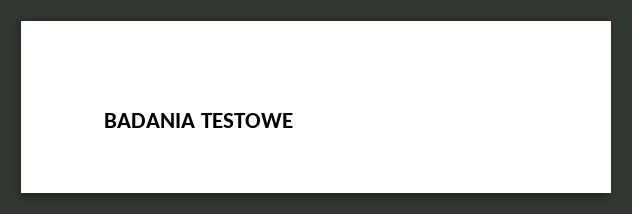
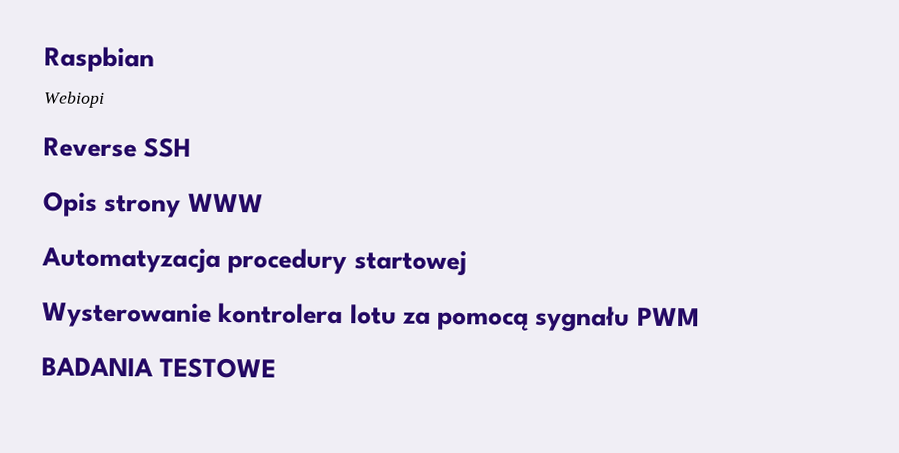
(104, 120) none -> [44,46,155,73] [44,91,105,108] [43,137,192,158] [43,191,264,218] [41,247,467,276] [42,302,700,332] Raspbian // Webiopi // Reverse SSH // Opis strony WWW // Automatyzacja procedury startowej // Wysterowanie kontrolera lotu za pomocą sygnału PWM //

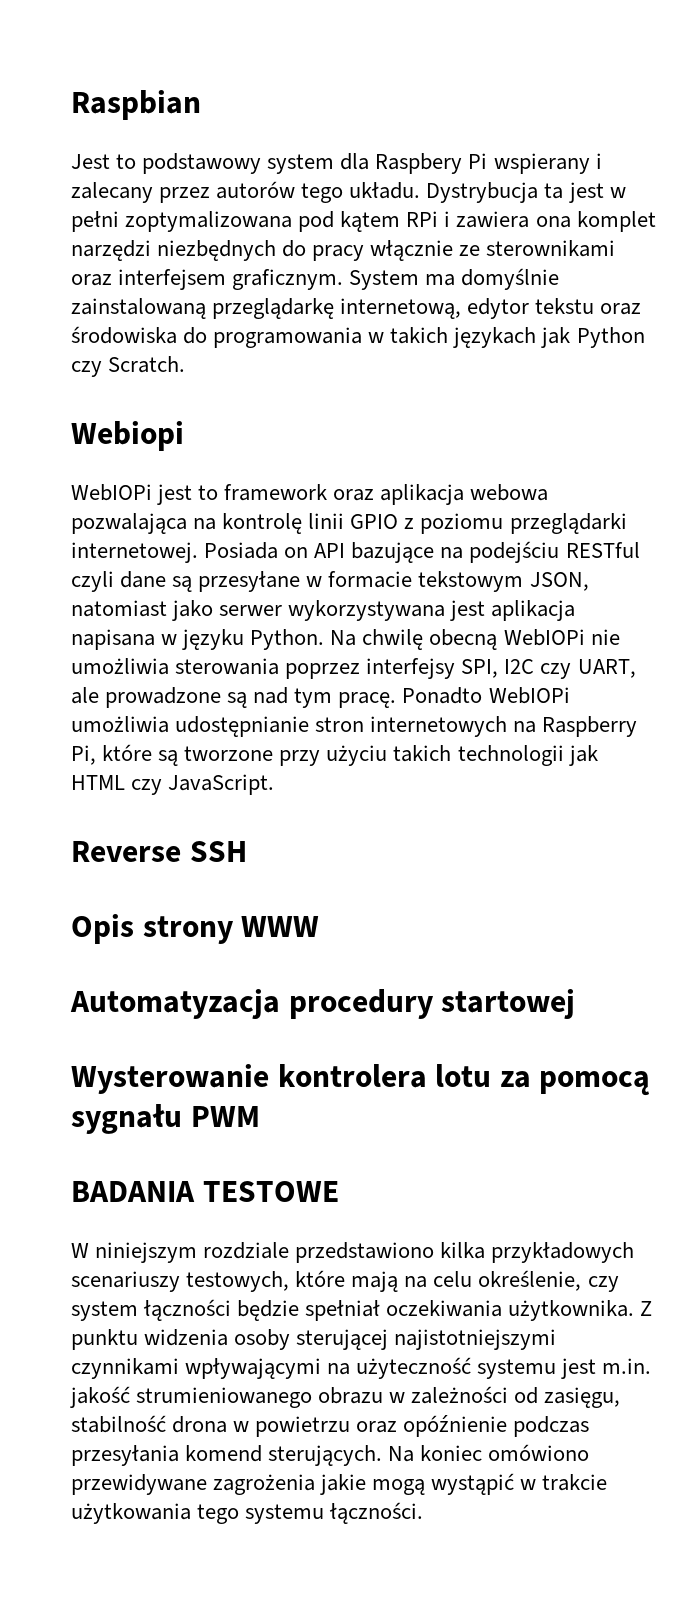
[44,91,105,108] Webiopi -> [71,153,602,174] [71,181,626,203] [71,211,656,232] [71,240,616,261] [71,268,560,290] [71,298,642,319] [71,326,645,348] [71,356,186,377] [71,421,184,451] [71,484,549,505] [71,513,627,534] [71,541,640,563] [71,571,589,592] [71,600,576,621] [71,629,620,650] [71,658,636,679] [71,687,570,708] [71,716,638,737] [71,744,598,766] [71,774,275,795] Jest to podstawowy system dla Raspbery Pi wspierany i zalecany przez autorów tego układu. Dystrybucja ta jest w pełni zoptymalizowana pod kątem RPi i zawiera ona komplet narzędzi niezbędnych do pracy włącznie ze sterownikami oraz interfejsem graficznym. System ma domyślnie zainstalowaną przeglądarkę internetową, edytor tekstu oraz środowiska do programowania w takich językach jak Python czy Scratch. // Webiopi // WebIOPi jest to framework oraz aplikacja webowa pozwalająca na kontrolę linii GPIO z poziomu przeglądarki internetowej. Posiada on API bazujące na podejściu RESTful czyli dane są przesyłane w formacie tekstowym JSON, natomiast jako serwer wykorzystywana jest aplikacja napisana w języku Python. Na chwilę obecną WebIOPi nie umożliwia sterowania poprzez interfejsy SPI, I2C czy UART, ale prowadzone są nad tym pracę. Ponadto WebIOPi umożliwia udostępnianie stron internetowych na Raspberry Pi, które są tworzone przy użyciu takich technologii jak HTML czy JavaScript.
(277, 368) none -> [71,1242,635,1263] [71,1270,619,1292] [71,1299,653,1321] [71,1329,557,1350] [71,1357,652,1379] [70,1386,621,1408] [71,1415,590,1437] [71,1444,590,1466] [71,1473,608,1495] [71,1502,424,1524] // W niniejszym rozdziale przedstawiono kilka przykładowych scenariuszy testowych, które mają na celu określenie, czy system łączności będzie spełniał oczekiwania użytkownika. Z punktu widzenia osoby sterującej najistotniejszymi czynnikami wpływającymi na użyteczność systemu jest m.in. jakość strumieniowanego obrazu w zależności od zasięgu, stabilność drona w powietrzu oraz opóźnienie podczas przesyłania komend sterujących. Na koniec omówiono przewidywane zagrożenia jakie mogą wystąpić w trakcie użytkowania tego systemu łączności.

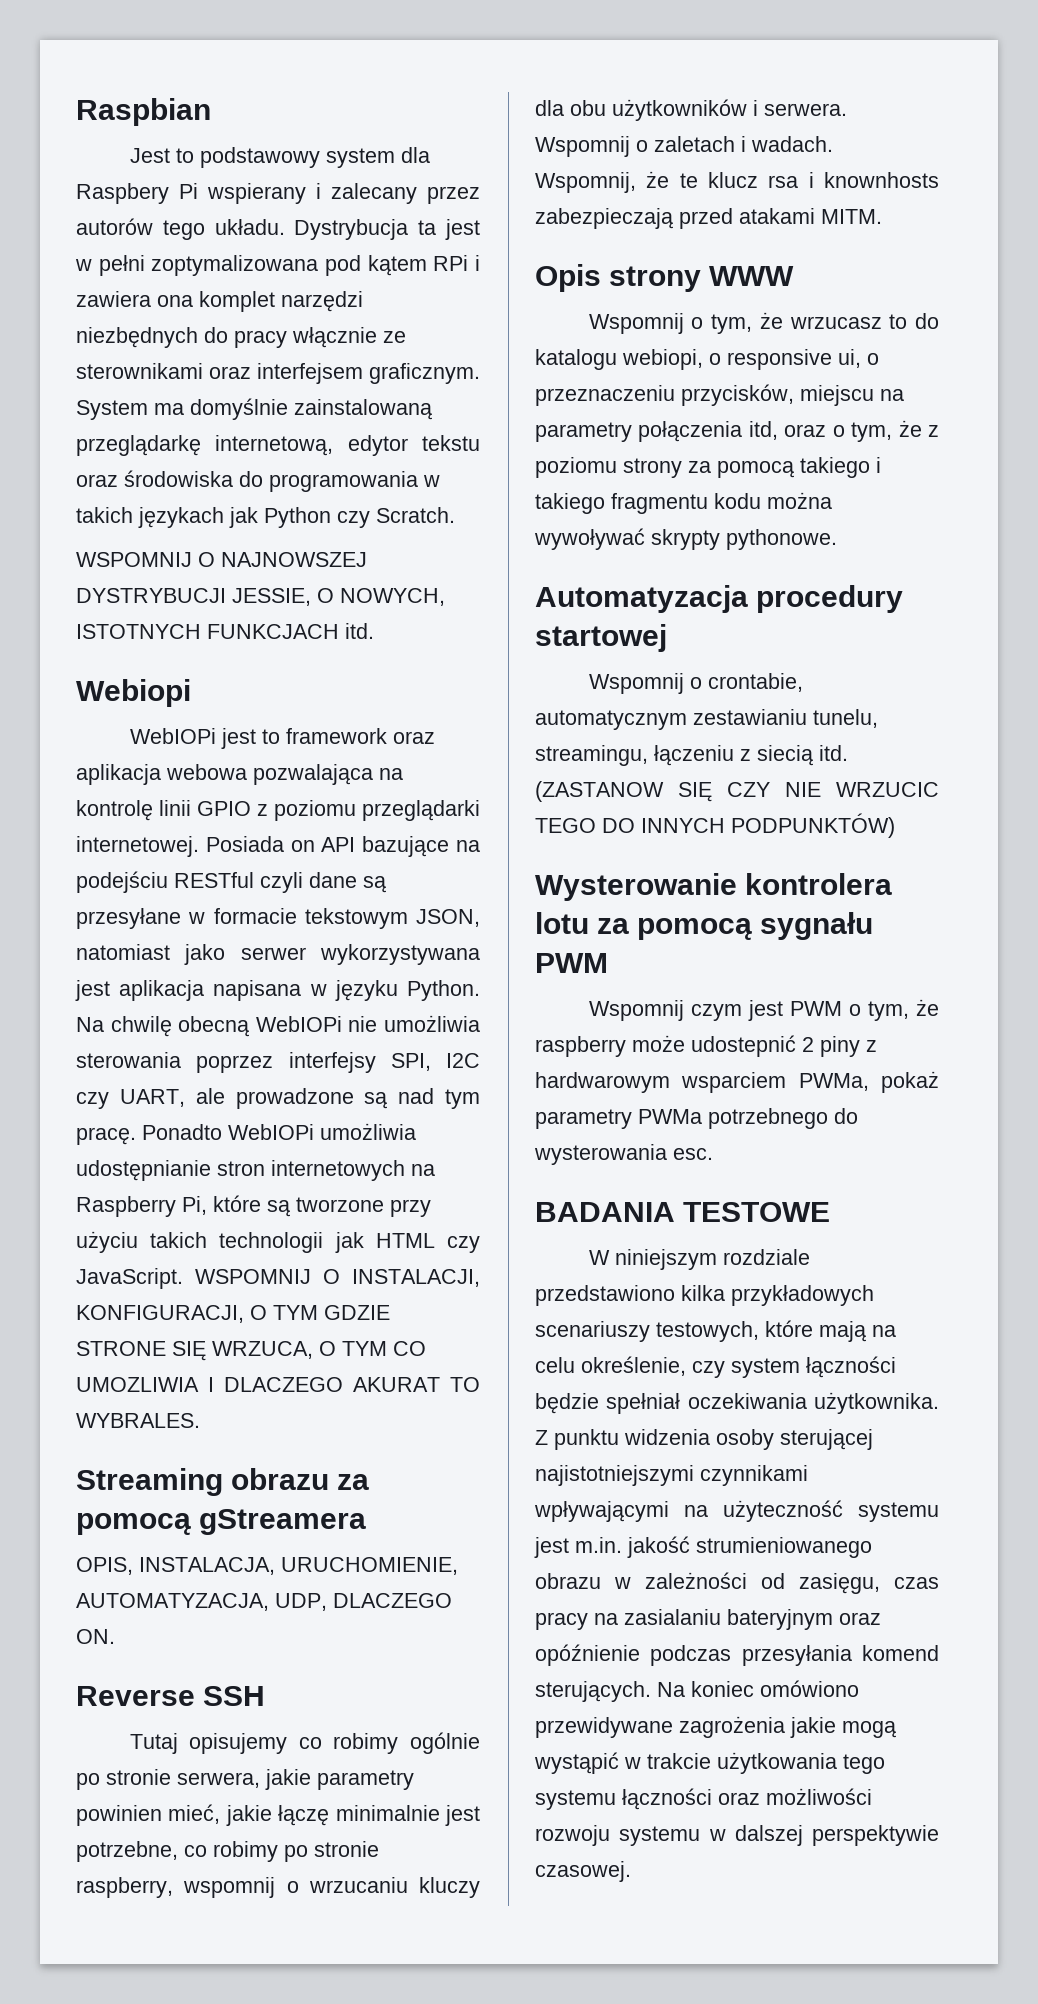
(186, 364) none -> [76,552,367,567] [76,588,445,606] [76,623,374,639] // WSPOMNIJ O NAJNOWSZEJ DYSTRYBUCJI JESSIE, O NOWYCH, ISTOTNYCH FUNKCJACH itd.
[71,841,247,862] [71,914,320,944] [70,989,576,1019] // Reverse SSH // Opis strony WWW // Automatyzacja procedury startowej -> [195,1269,480,1287] [76,1305,390,1323] [76,1341,426,1361] [76,1377,480,1392] [76,1413,200,1428] [76,1468,370,1496] [76,1509,367,1535] [76,1557,458,1575] [76,1593,452,1611] [76,1629,115,1644] [76,1686,266,1706] [129,1732,480,1754] [76,1769,414,1790] [76,1804,480,1826] [76,1841,379,1862] [76,1877,480,1898] [535,99,847,121] [535,136,833,157] [535,171,939,193] [535,208,882,229] [535,264,795,292] [588,312,939,334] [535,349,879,370] [535,384,904,406] [535,420,939,442] [535,457,881,478] [535,492,832,514] [534,528,837,550] [535,585,904,613] [535,624,667,652] [588,673,803,694] [535,709,878,730] [535,745,848,766] [535,781,939,802] [535,813,895,838] WSPOMNIJ O INSTALACJI, KONFIGURACJI, O TYM GDZIE STRONE SIĘ WRZUCA, O TYM CO UMOZLIWIA I DLACZEGO AKURAT TO WYBRALES. // Streaming obrazu za pomocą gStreamera // OPIS, INSTALACJA, URUCHOMIENIE, AUTOMATYZACJA, UDP, DLACZEGO ON. // Reverse SSH // Tutaj opisujemy co robimy ogólnie po stronie serwera, jakie parametry powinien mieć, jakie łączę minimalnie jest potrzebne, co robimy po stronie raspberry, wspomnij o wrzucaniu kluczy dla obu użytkowników i serwera. Wspomnij o zaletach i wadach. Wspomnij, że te klucz rsa i knownhosts zabezpieczają przed atakami MITM. // Opis strony WWW // Wspomnij o tym, że wrzucasz to do katalogu webiopi, o responsive ui, o przeznaczeniu przycisków, miejscu na parametry połączenia itd, oraz o tym, że z poziomu strony za pomocą takiego i takiego fragmentu kodu można wywoływać skrypty pythonowe. // Automatyzacja procedury startowej // Wspomnij o crontabie, automatycznym zestawianiu tunelu, streamingu, łączeniu z siecią itd. (ZASTANOW SIĘ CZY NIE WRZUCIC TEGO DO INNYCH PODPUNKTÓW)
(260, 1116) none -> [588,999,939,1021] [535,1035,877,1057] [535,1071,939,1093] [535,1108,858,1129] [534,1144,713,1165] // Wspomnij czym jest PWM o tym, że raspberry może udostepnić 2 piny z hardwarowym wsparciem PWMa, pokaż parametry PWMa potrzebnego do wysterowania esc.
[71,1415,351,1437] stabilność drona w powietrzu -> [894,1577,939,1589] [535,1609,833,1630] czas pracy na zasialaniu bateryjnym
[329,1502,424,1524] łączności. -> [622,1788,872,1810] [535,1825,939,1846] [535,1861,631,1882] łączności oraz możliwości rozwoju systemu w dalszej perspektywie czasowej.

